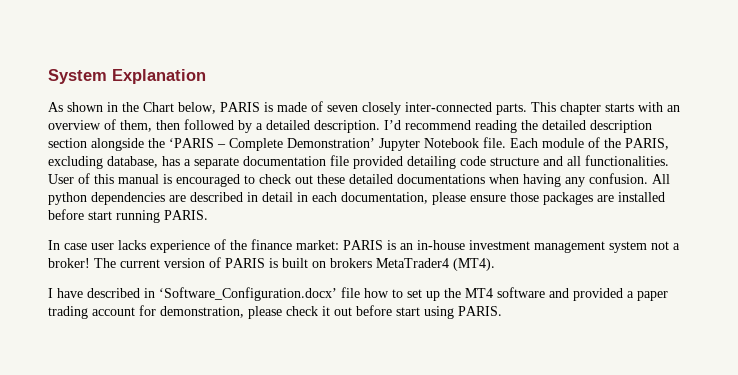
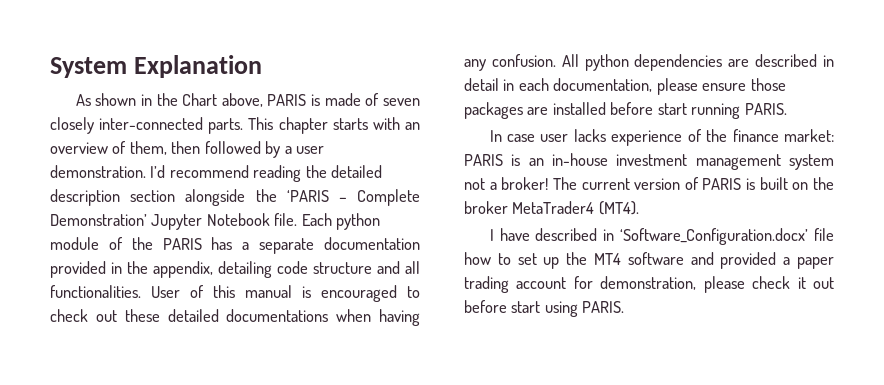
[178,102,216,114] below, -> [221,93,263,107] above,
[266,120,380,133] detailed description. -> [296,146,325,154] [50,165,146,178] user demonstration.
(538, 143) none -> [336,213,381,230] python
[625,138,669,150] [48,156,158,169] PARIS, excluding database, -> [162,238,202,250] PARIS
[330,155,403,169] file provided -> [50,261,213,278] provided in the appendix,
[330,258,372,268] brokers -> [813,177,834,190] [464,201,508,214] the broker

